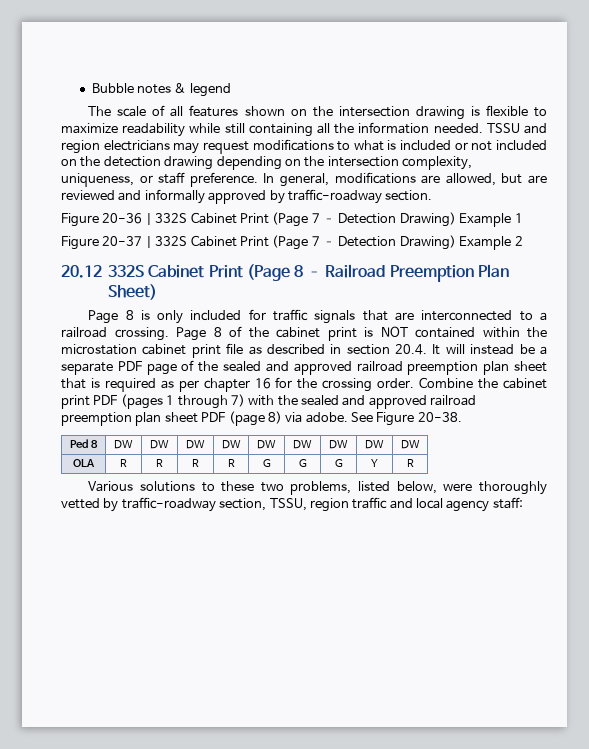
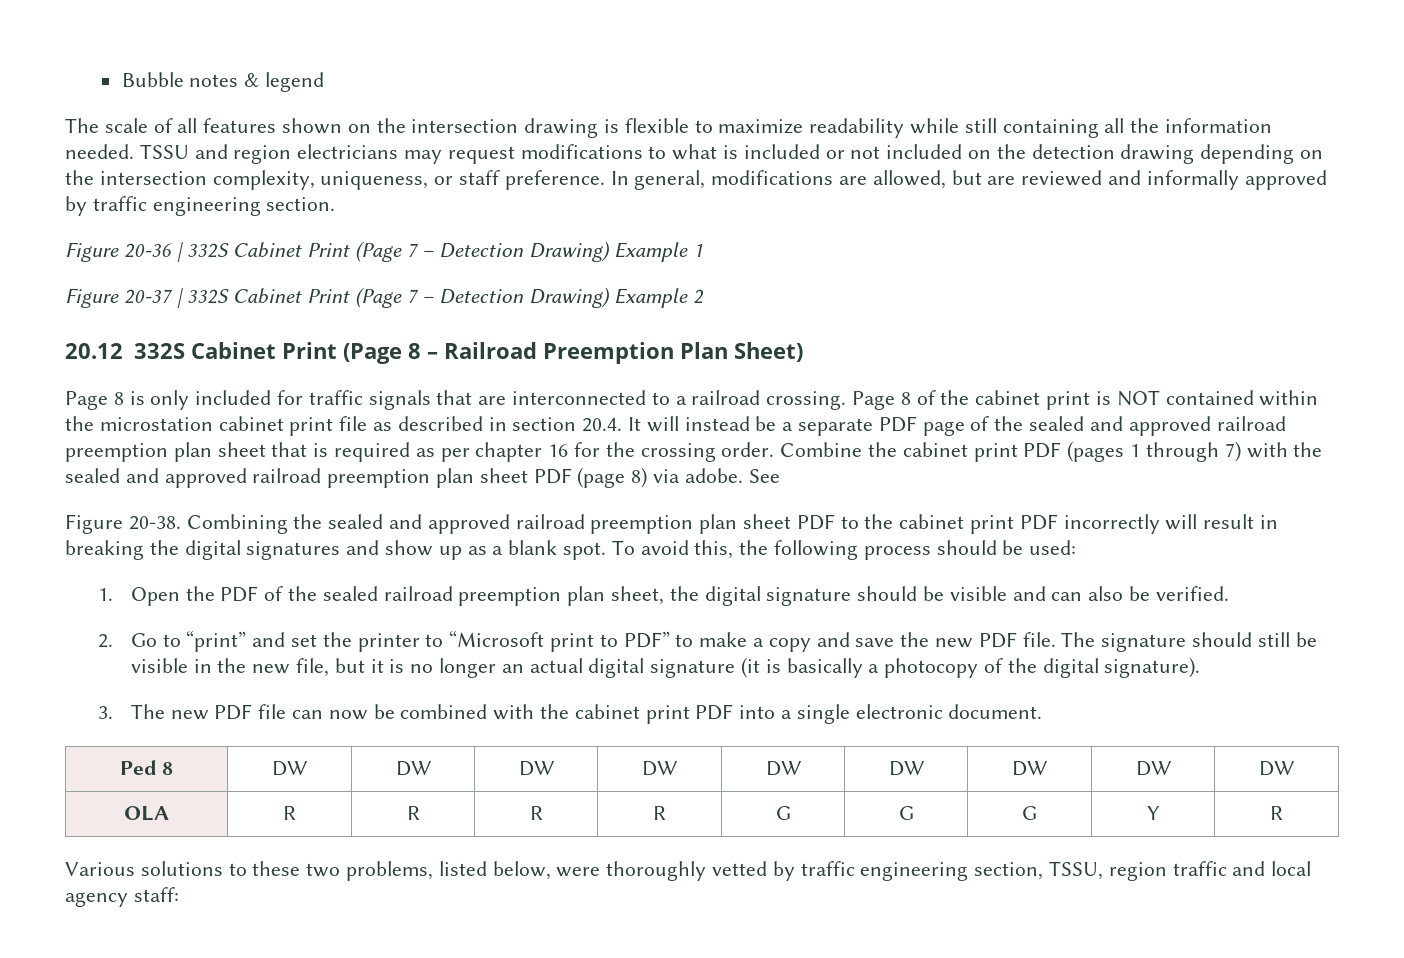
[287,189,382,204] traffic-roadway -> [92,196,261,216] traffic engineering
(373, 417) none -> (780, 476) //
(462, 417) none -> [186,514,1279,534] [65,540,1077,560] [97,586,1229,606] [97,630,1317,652] [130,657,1201,678] [97,704,1043,724] Combining the sealed and approved railroad preemption plan sheet PDF to the cabinet print PDF incorrectly will result in breaking the digital signatures and show up as a blank spot. To avoid this, the following process should be used: // 1. Open the PDF of the sealed railroad preemption plan sheet, the digital signature should be visible and can also be verified. // 2. Go to “print” and set the printer to “Microsoft print to PDF” to make a copy and save the new PDF file. The signature should still be visible in the new file, but it is no longer an actual digital signature (it is basically a photocopy of the digital signature). // 3. The new PDF file can now be combined with the cabinet print PDF into a single electronic document.
[121,497,216,512] traffic-roadway -> [800,861,969,881] traffic engineering

